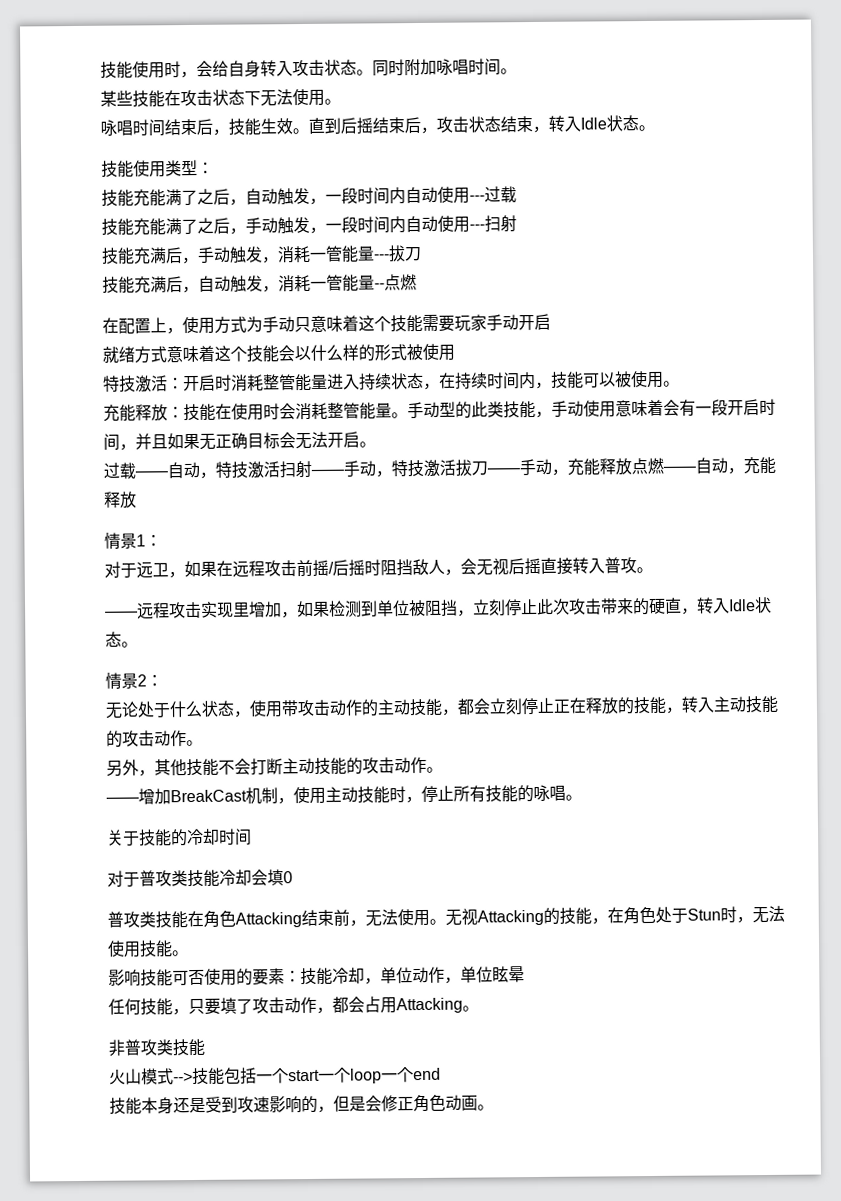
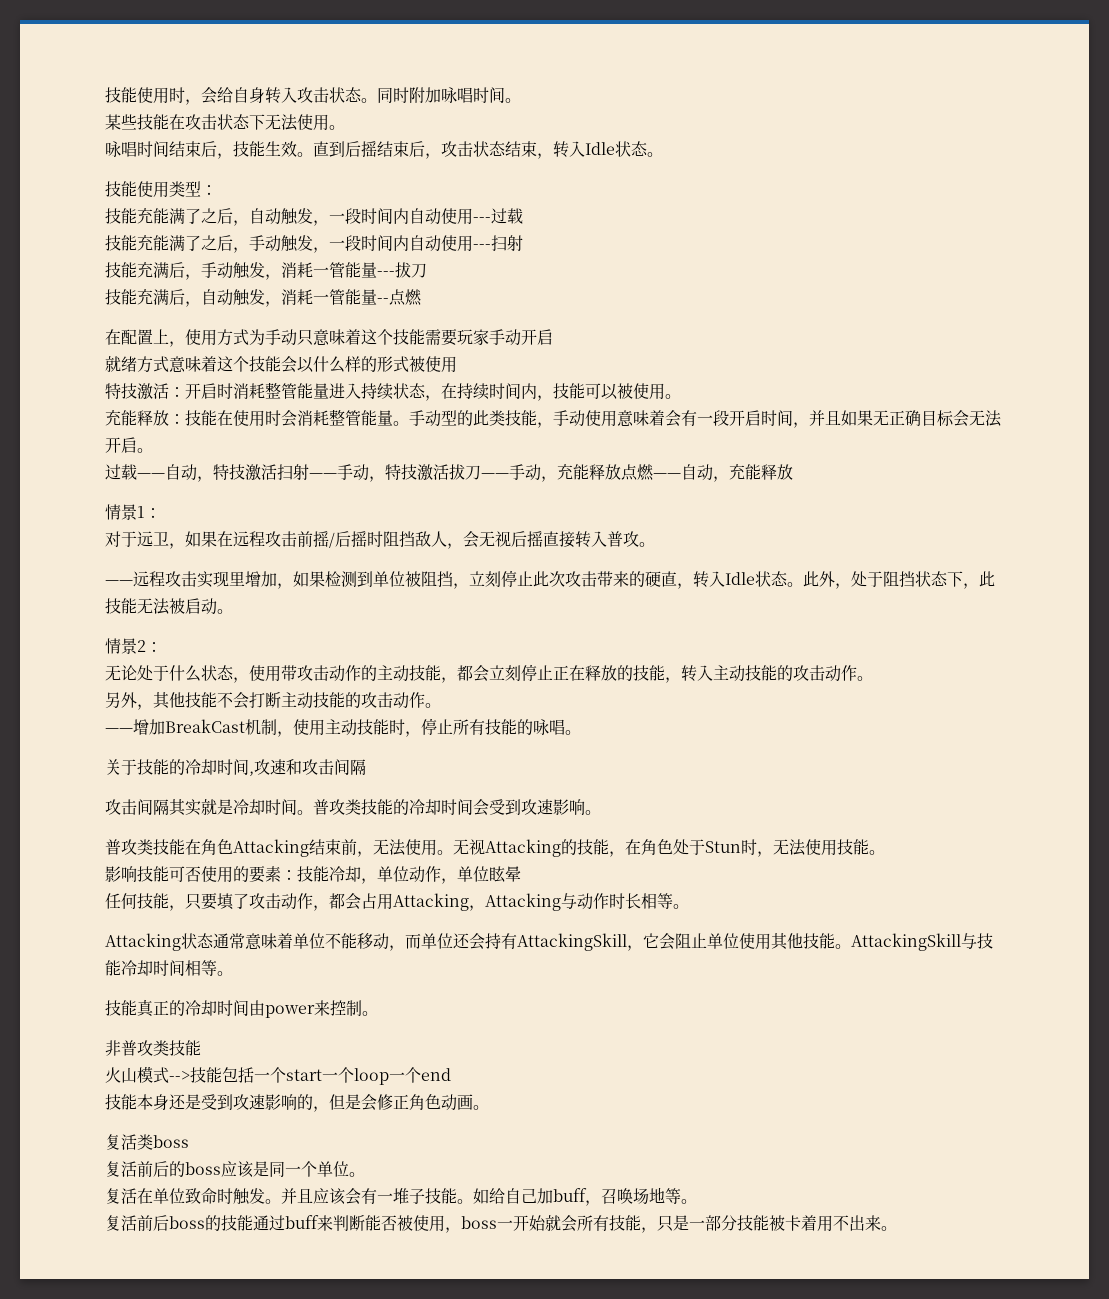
(138, 644) none -> [803,571,995,589] [105,598,233,615] 此外，处于阻挡状态下，此技能无法被启动。
[107,869,293,888] // 对于普攻类技能冷却会填0 -> [249,759,366,776] [105,799,601,816] ,攻速和攻击间隔 // 攻击间隔其实就是冷却时间。普攻类技能的冷却时间会受到攻速影响。
(463, 1005) none -> [469,893,689,911] [105,933,993,951] [105,960,233,976] [105,999,362,1018] ，Attacking与动作时长相等。 // Attacking状态通常意味着单位不能移动，而单位还会持有AttackingSkill，它会阻止单位使用其他技能。AttackingSkill与技能冷却时间相等。 // 技能真正的冷却时间由power来控制
(494, 1107) none -> [105,1134,189,1150] [105,1161,365,1178] [105,1187,697,1206] [105,1215,897,1233] // 复活类boss // 复活前后的boss应该是同一个单位。 // 复活在单位致命时触发。并且应该会有一堆子技能。如给自己加buff，召唤场地等。 // 复活前后boss的技能通过buff来判断能否被使用，boss一开始就会所有技能，只是一部分技能被卡着用不出来。

